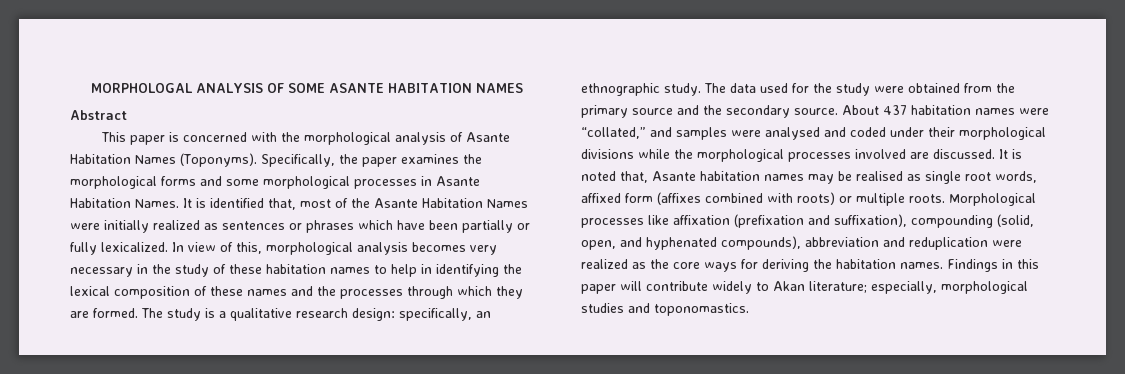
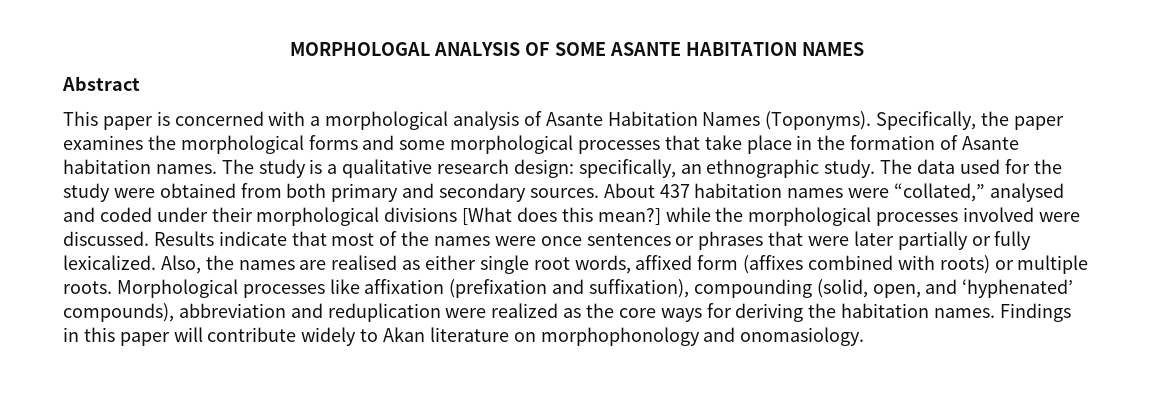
[281,132,301,142] the -> [310,116,321,126] a
[421,176,480,186] [70,198,528,210] [70,220,530,233] [70,242,497,255] [70,264,522,277] [70,286,523,299] [70,308,138,318] in Asante Habitation Names. It is identified that, most of the Asante Habitation Names were initially realized as sentences or phrases which have been partially or fully lexicalized. In view of this, morphological analysis becomes very necessary in the study of these habitation names to help in identifying the lexical composition of these names and the processes through which they are formed. -> [664,135,1019,154] [63,159,217,174] that take place in the formation of Asante habitation names.
[996,83,1015,93] [581,105,838,118] the primary source and the secondary source. -> [286,183,599,202] both primary and secondary sources.
[650,127,761,140] and samples were -> (986, 192) none
(634, 154) none -> [462,207,661,225] [What does this mean?]
[910,149,1022,159] [581,171,852,184] are discussed. It is noted that, Asante habitation names may be -> [1038,212,1080,222] [63,231,1032,250] [63,255,327,274] were discussed. Results indicate that most of the names were once sentences or phrases that were later partially or fully lexicalized. Also, the names are
(921, 177) none -> [425,255,477,270] either
[646,237,717,250] hyphenated -> [962,279,1074,298] ‘hyphenated’
[809,281,1028,294] [581,303,749,316] literature; especially, morphological studies and toponomastics. -> [429,327,865,346] literature on morphophonology and onomasiology.

